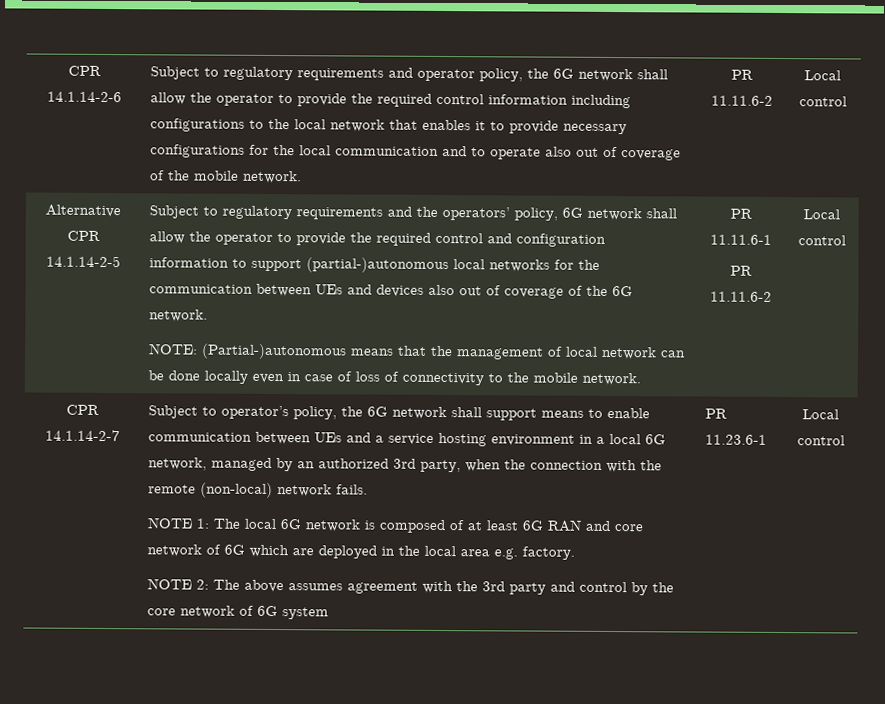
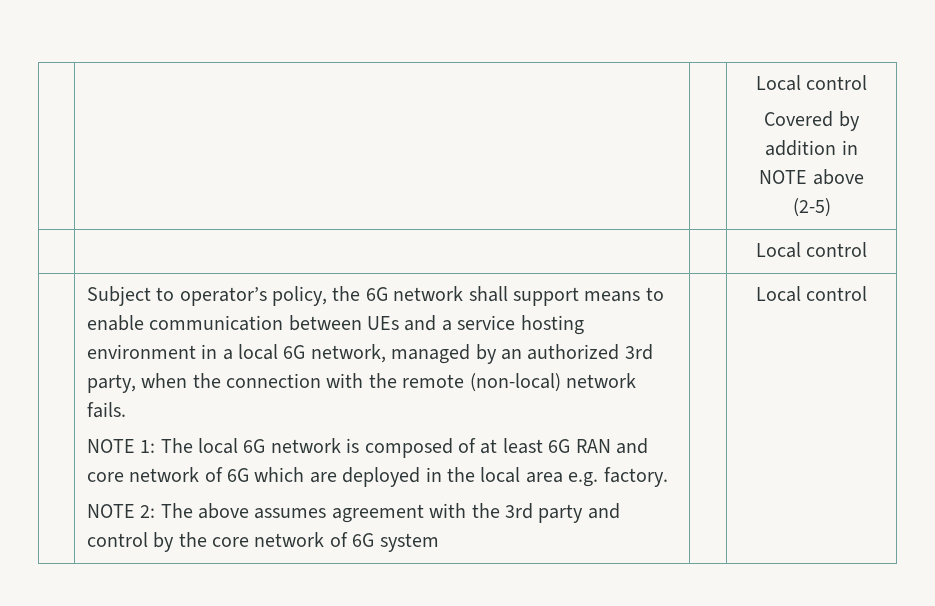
[67,65,101,76] [46,91,122,103] [150,66,669,82] [150,92,632,109] [150,118,628,135] [150,144,682,161] [150,170,303,184] [730,69,753,80] [710,95,773,106] [804,70,841,81] [798,96,847,107] [45,204,121,218] [66,230,100,241] [45,255,121,268] [149,205,678,221] [149,231,607,247] [149,257,601,274] [149,283,634,299] [149,309,209,322] [148,343,687,360] [148,370,642,386] [729,208,752,219] [709,234,772,245] [729,265,752,276] [709,291,772,302] [803,209,840,220] [797,235,846,246] [65,404,99,415] [44,429,120,442] CPR 14.1.14-2-6 | Subject to regulatory requirements and operator policy, the 6G network shall allow the operator to provide the required control information including configurations to the local network that enables it to provide necessary configurations for the local communication and to operate also out of coverage of the mobile network. | PR 11.11.6-2 | Local control // Alternative CPR 14.1.14-2-5 | Subject to regulatory requirements and the operators’ policy, 6G network shall allow the operator to provide the required control and configuration information to support (partial-)autonomous local networks for the communication between UEs and devices also out of coverage of the 6G network. // NOTE: (Partial-)autonomous means that the management of local network can be done locally even in case of loss of connectivity to the mobile network. | PR 11.11.6-1 // PR 11.11.6-2 | Local control // CPR 14.1.14-2-7 -> [755,75,868,91] [764,111,860,131] [765,140,858,156] [759,169,864,185] [792,198,831,217] [755,242,868,258] | | | Local control // Covered by addition in NOTE above (2-5) // | | | Local control //
[705,408,728,419] [705,434,768,445] PR 11.23.6-1 -> (439, 542) none

